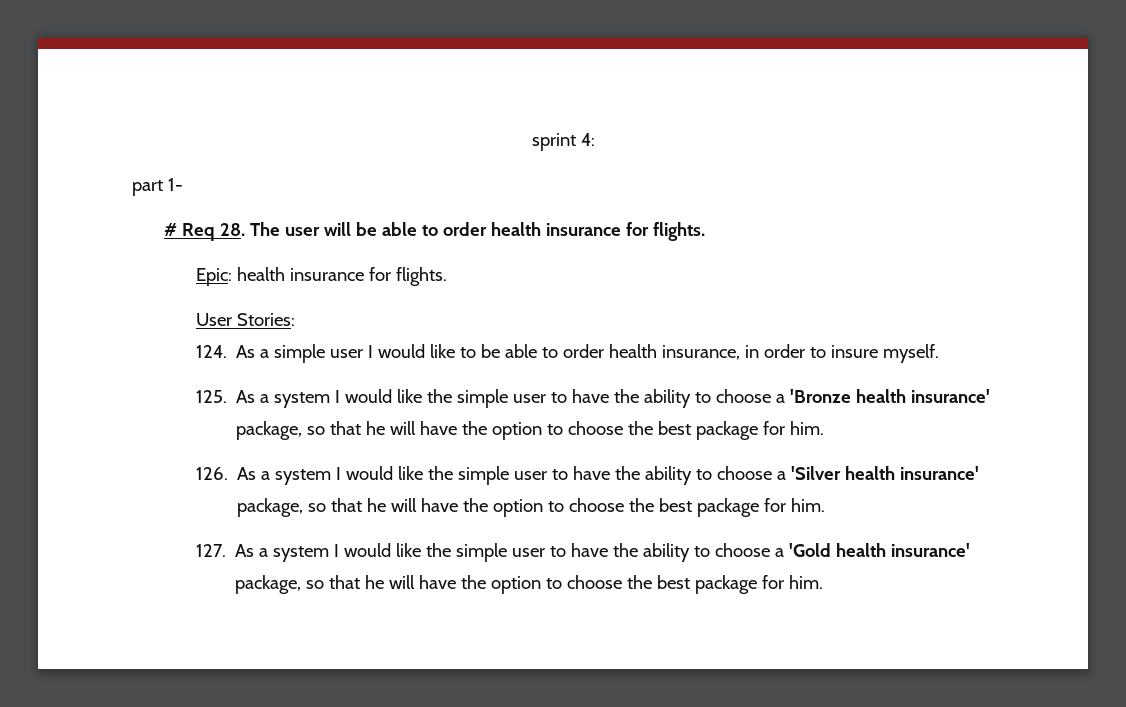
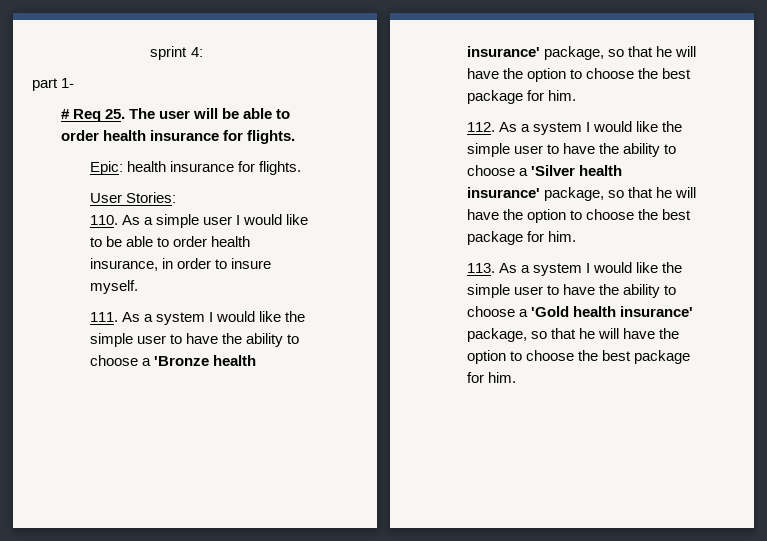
[219,223,245,236] 28. -> [104,109,125,119] 25.
[195,345,227,358] 124. -> [89,215,118,225] 110.
[195,390,227,403] 125. -> [89,312,118,322] 111.
[195,467,228,480] 126. -> [466,122,495,132] 112.
[195,544,226,557] 127. -> [466,263,495,273] 113.

